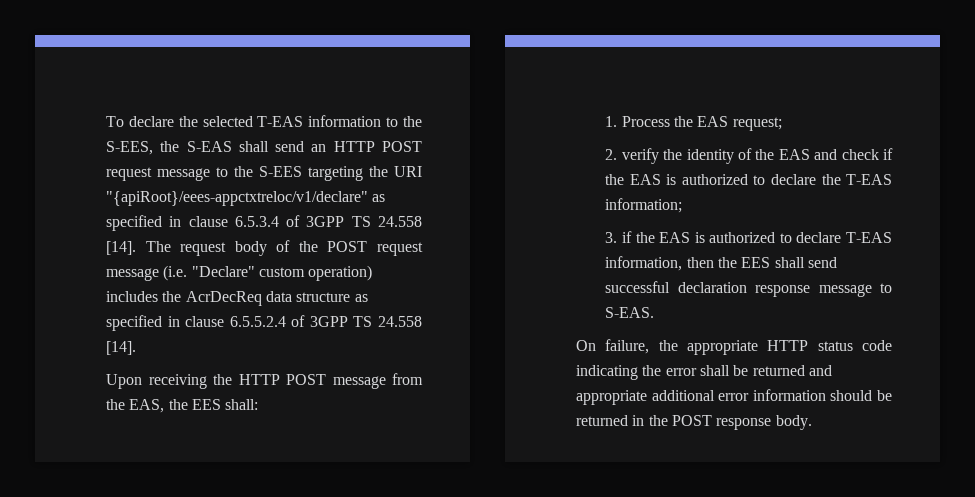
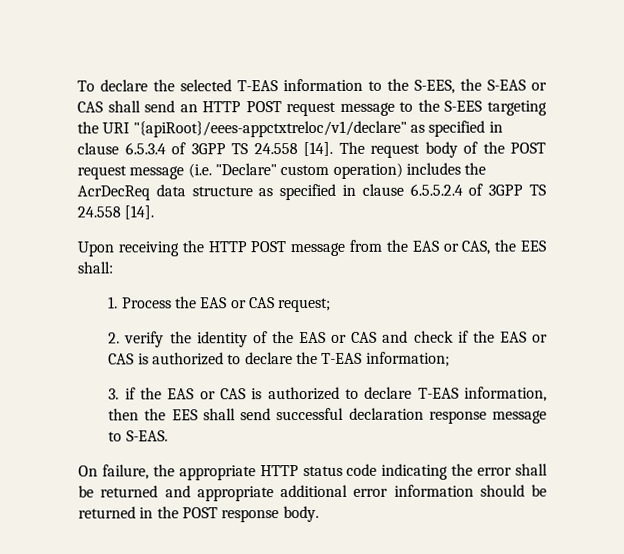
(232, 146) none -> [531,82,547,91] [77,101,103,113] or CAS
[129,399,165,413] EAS, -> [411,240,491,255] EAS or CAS,
(729, 121) none -> [230,297,275,309] or CAS
(810, 154) none -> [331,331,378,343] or CAS
(661, 179) none -> [532,334,549,343] [108,353,135,365] or CAS
(691, 237) none -> [199,388,246,400] or CAS

